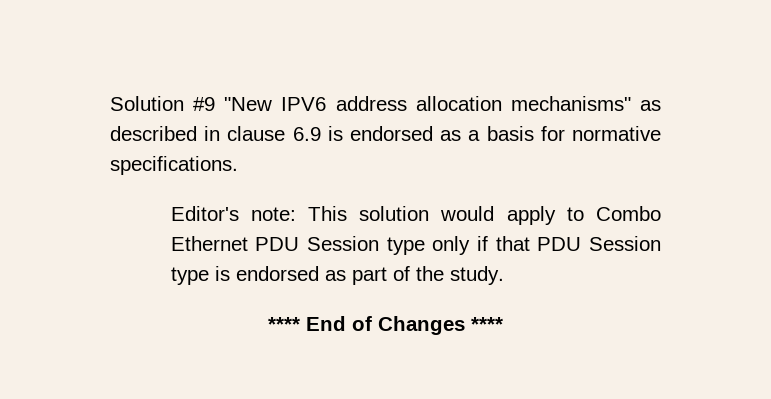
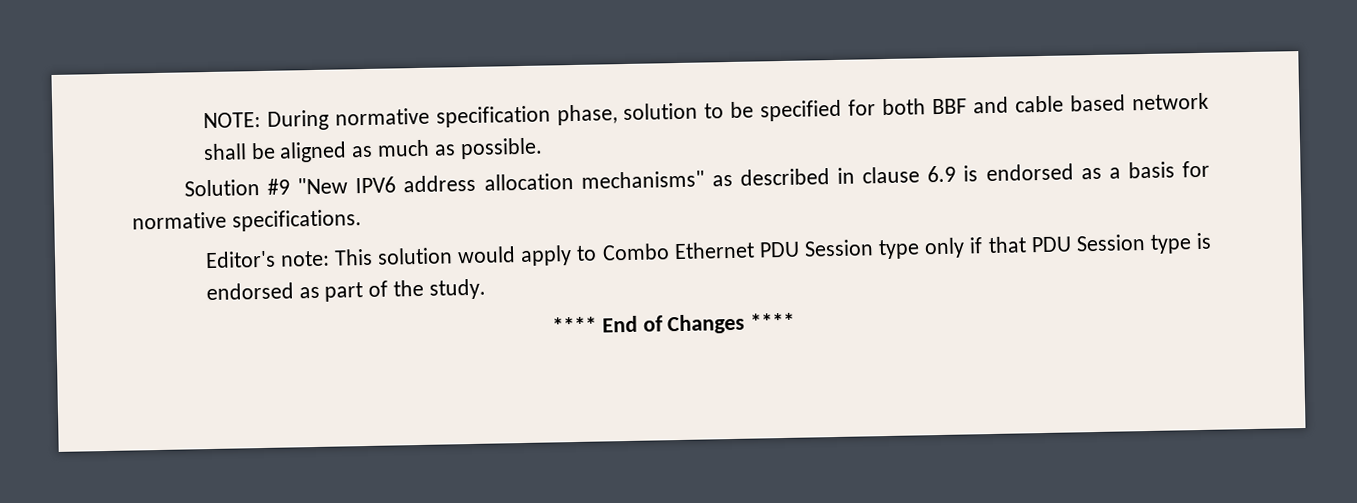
(110, 103) none -> [202,92,1210,131] [202,137,543,163] NOTE: During normative specification phase, solution to be specified for both BBF and cable based network shall be aligned as much as possible. //

